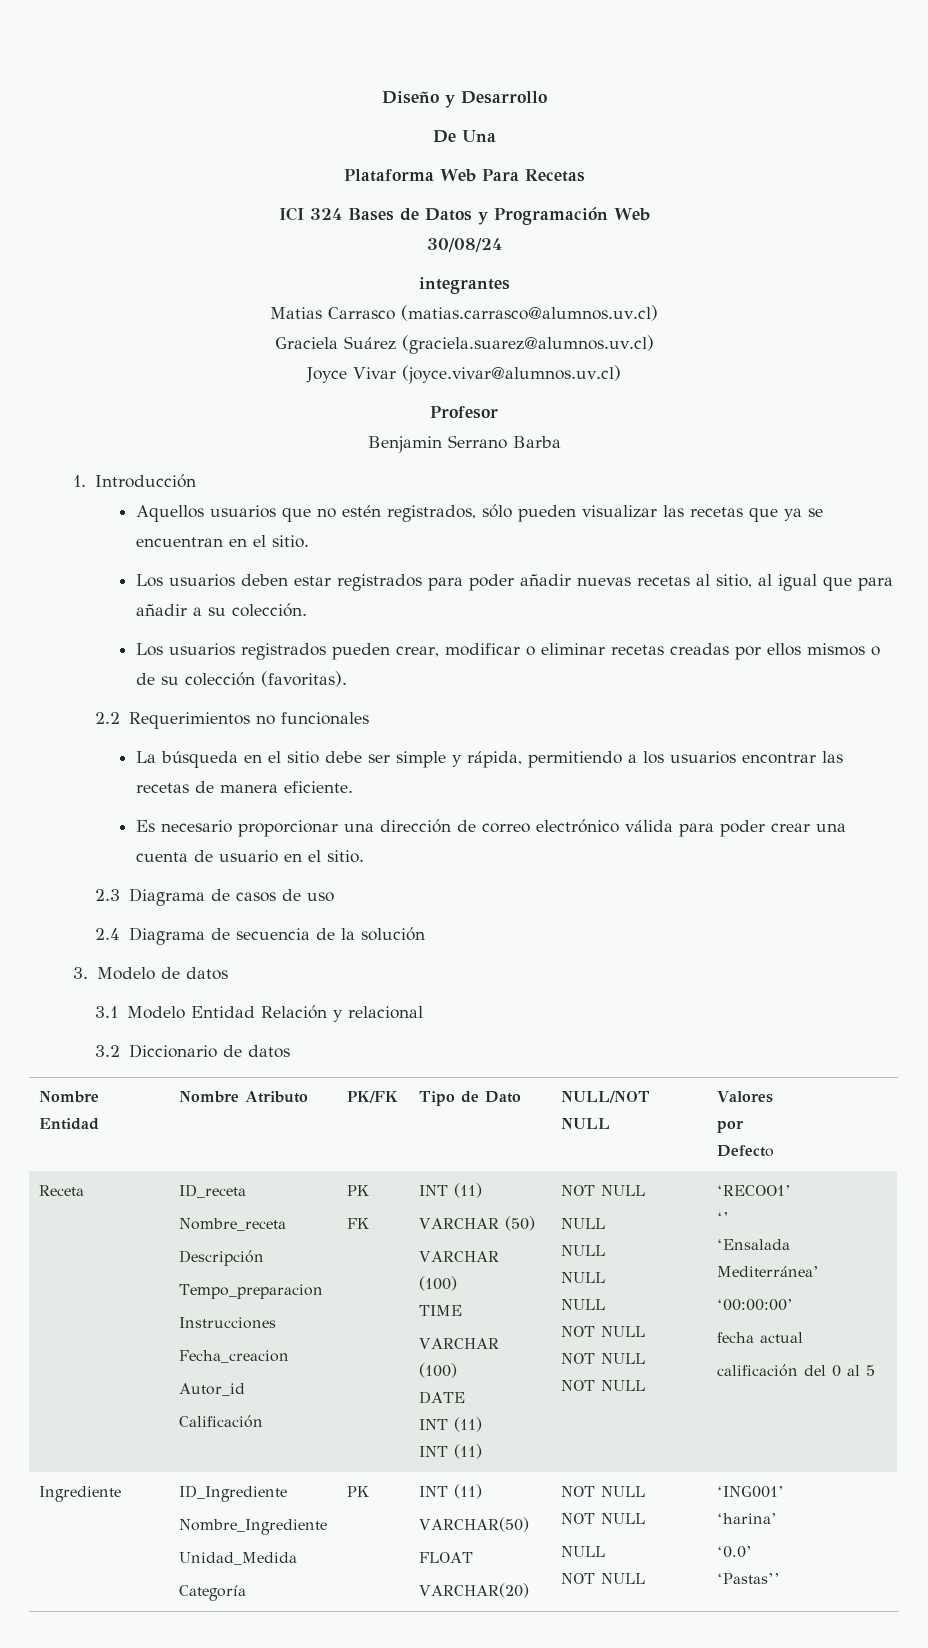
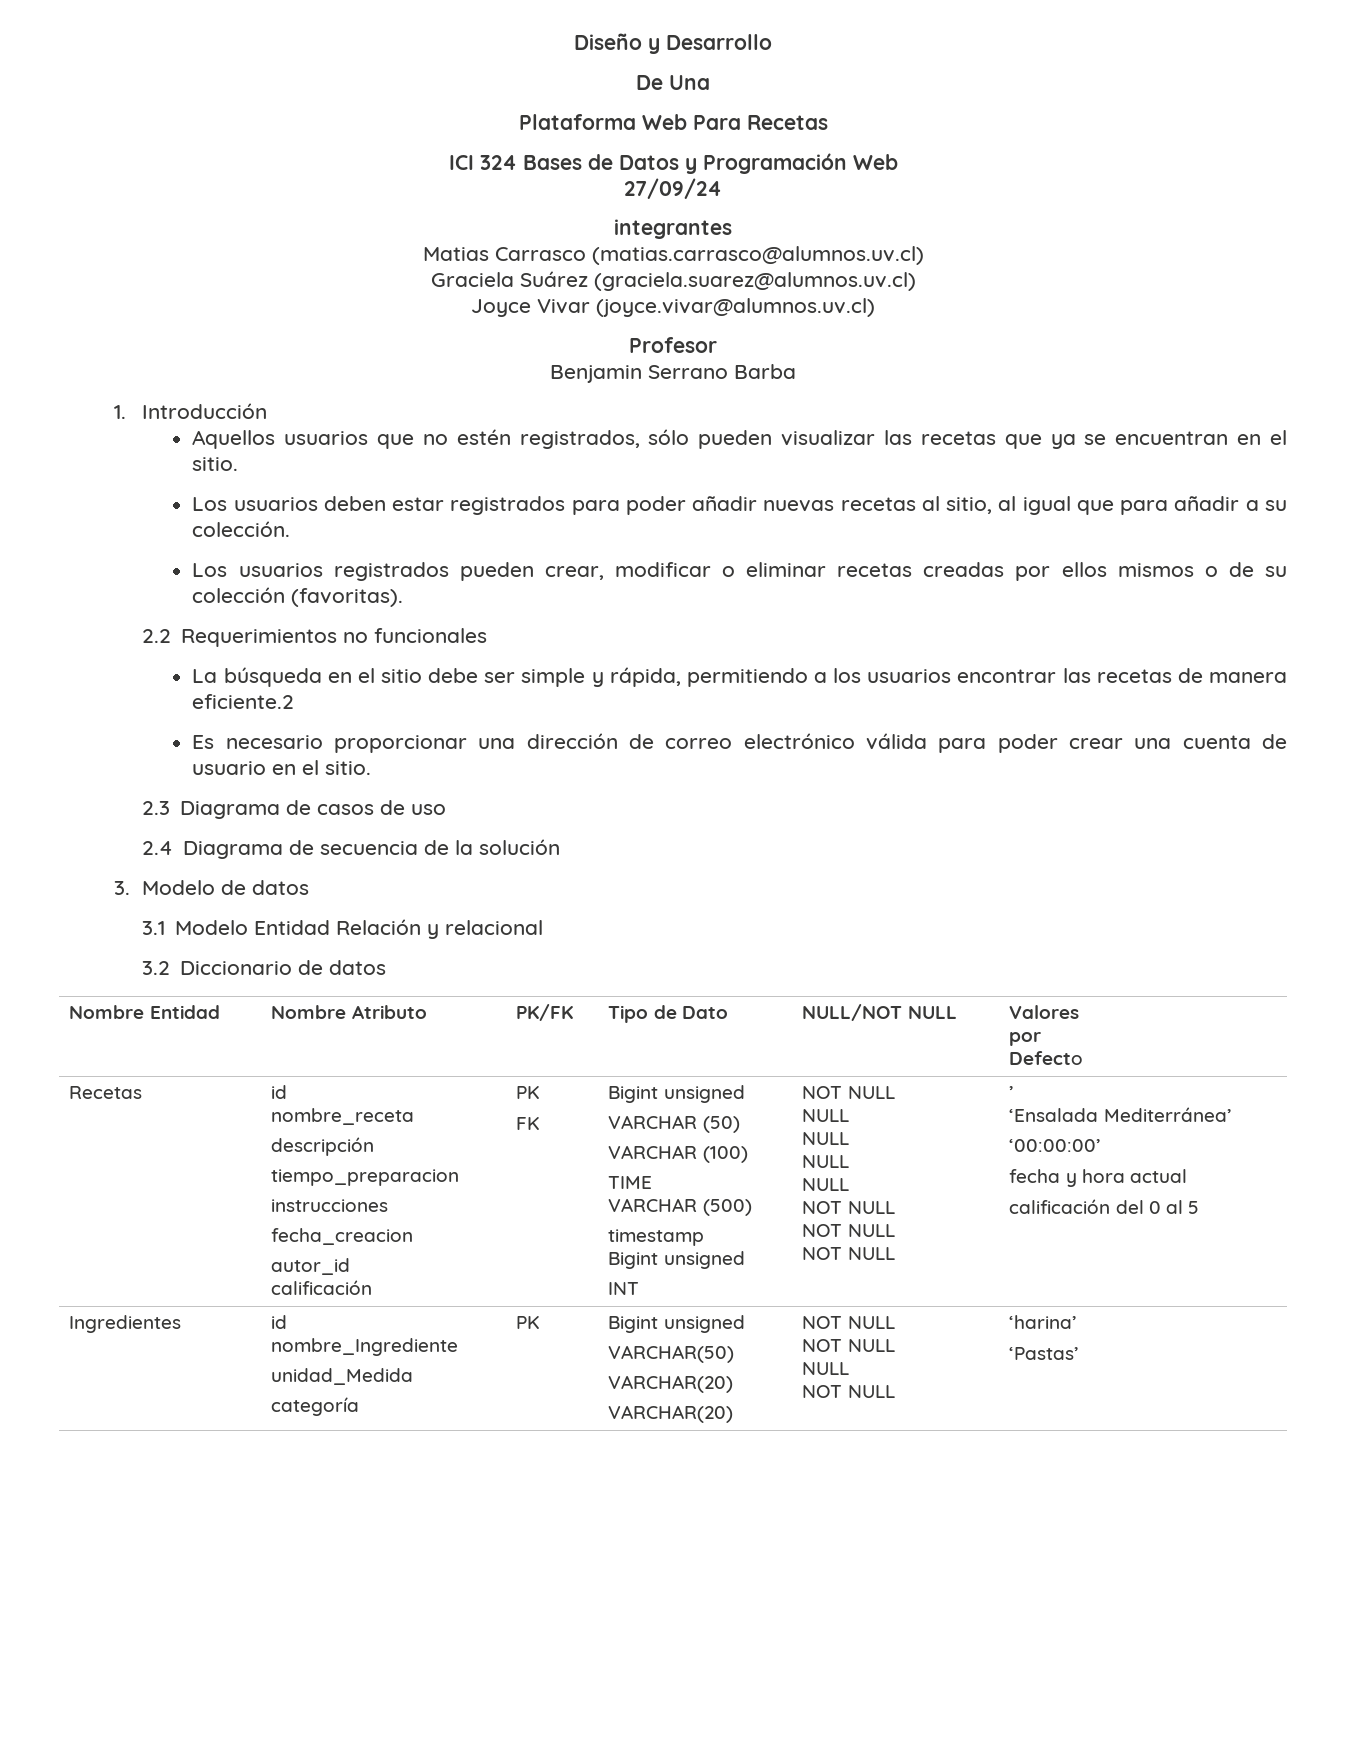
[426,238,502,252] 30/08/24 -> [624,178,722,199] 27/09/24
[284,781,354,793] eficiente. -> [192,694,295,709] eficiente.2
[38,1185,84,1196] [178,1184,246,1198] [178,1218,286,1231] [178,1250,264,1266] [178,1284,323,1299] [178,1317,276,1329] [178,1350,289,1363] [178,1383,245,1396] [178,1415,263,1428] Receta | ID_receta // Nombre_receta // Descripción // Tempo_preparacion // Instrucciones // Fecha_creacion // Autor_id // Calificación -> [69,1086,143,1099] [271,1085,288,1099] [271,1108,415,1125] [271,1137,375,1156] [271,1169,460,1186] [271,1199,389,1212] [271,1228,414,1245] [271,1258,351,1275] [271,1280,373,1295] Recetas | id // nombre_receta // descripción // tiempo_preparacion // instrucciones // fecha_creacion // autor_id // calificación
[418,1183,482,1198] INT (11) -> [608,1085,745,1103] Bigint unsigned
[418,1363,457,1378] [418,1391,465,1404] [418,1417,482,1432] [418,1444,482,1459] (100) // DATE // INT (11) // INT (11) -> [702,1199,752,1216] [608,1229,705,1246] [608,1251,745,1269] [608,1282,640,1295] (500) // timestamp // Bigint unsigned // INT
[716,1185,791,1196] [716,1212,729,1223] ‘RECOO1’ // ‘’ -> [1009,1086,1015,1099] ’
(754, 1337) none -> [1065,1169,1125,1187] y hora
[38,1486,121,1502] [178,1485,287,1502] [178,1519,327,1535] [178,1552,297,1565] [178,1585,246,1601] Ingrediente | ID_Ingrediente // Nombre_Ingrediente // Unidad_Medida // Categoría -> [69,1315,182,1333] [271,1315,288,1329] [271,1338,459,1356] [271,1368,414,1385] [271,1397,360,1416] Ingredientes | id // nombre_Ingrediente // unidad_Medida // categoría
[418,1484,482,1499] INT (11) -> [608,1315,745,1333] Bigint unsigned
[418,1552,473,1563] FLOAT -> [608,1375,734,1393] VARCHAR(20)
[716,1486,784,1498] ‘ING001’ // -> (895, 1391) none
[716,1546,752,1558] [716,1573,780,1584] ‘0.0’ // ‘Pastas’’ -> [1009,1347,1080,1360] ‘Pastas’

